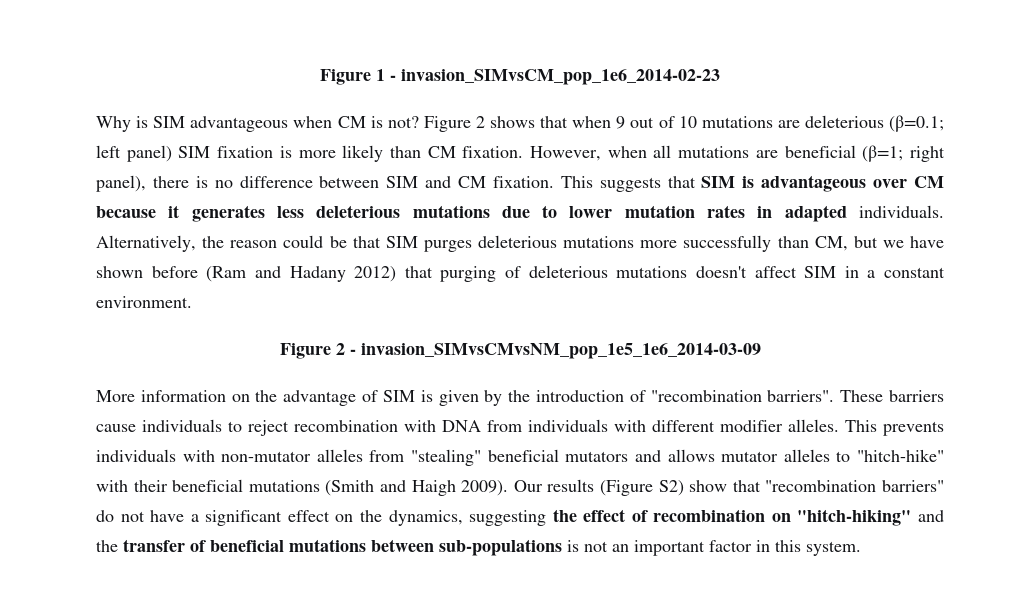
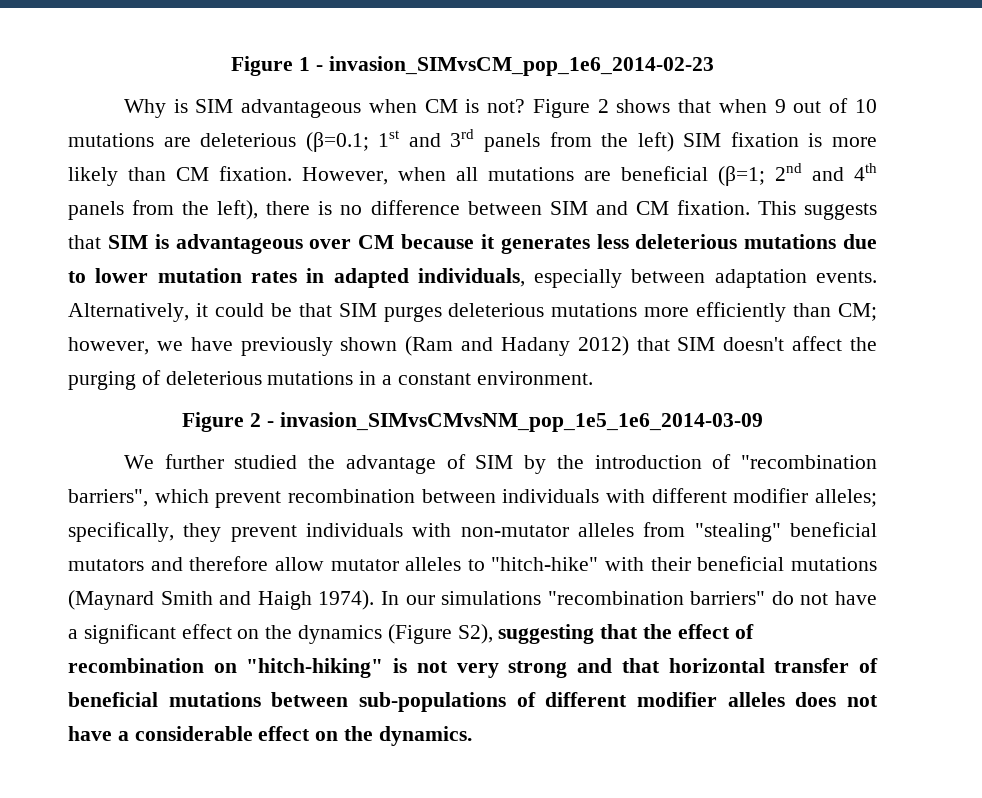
[96,145,172,162] left panel) -> [378,129,674,152] 1st and 3rd panels from the left)
[910,146,946,162] [96,175,146,192] right panel), -> [775,163,877,181] [68,200,259,220] 2nd and 4th panels from the left),
[858,205,944,218] [96,235,278,252] individuals. Alternatively, the reason -> [417,268,877,288] [68,303,208,322] individuals, especially between adaptation events. Alternatively, it
[683,235,944,252] [96,266,198,278] successfully than CM, but we have shown before -> [696,302,877,322] [68,337,398,356] efficiently than CM; however, we have previously shown
(433, 272) none -> [677,336,877,351] SIM doesn't affect the
[695,266,837,278] doesn't affect SIM -> (354, 378) none
[96,390,250,402] More information on -> [123,454,298,469] We further studied
[420,390,479,406] is given -> (514, 462) none
[767,390,944,402] [96,419,944,436] barriers". These barriers cause individuals to reject recombination with DNA from individuals with different modifier alleles. This prevents -> [68,488,877,508] [68,522,297,542] barriers", which prevent recombination between individuals with different modifier alleles; specifically, they prevent
[667,449,715,462] allows -> [189,556,324,571] therefore allow
[325,479,761,496] (Smith and Haigh 2009). Our results (Figure S2) show that -> [68,590,542,610] (Maynard Smith and Haigh 1974). In our simulations
[388,510,547,526] dynamics, suggesting -> [298,624,639,644] dynamics (Figure S2), suggesting that
[918,510,944,522] [96,540,118,552] and the -> [393,658,765,678] is not very strong and that horizontal
[567,540,861,556] is not an important factor in this system. -> [516,692,878,707] [68,726,472,746] of different modifier alleles does not have a considerable effect on the dynamics.

